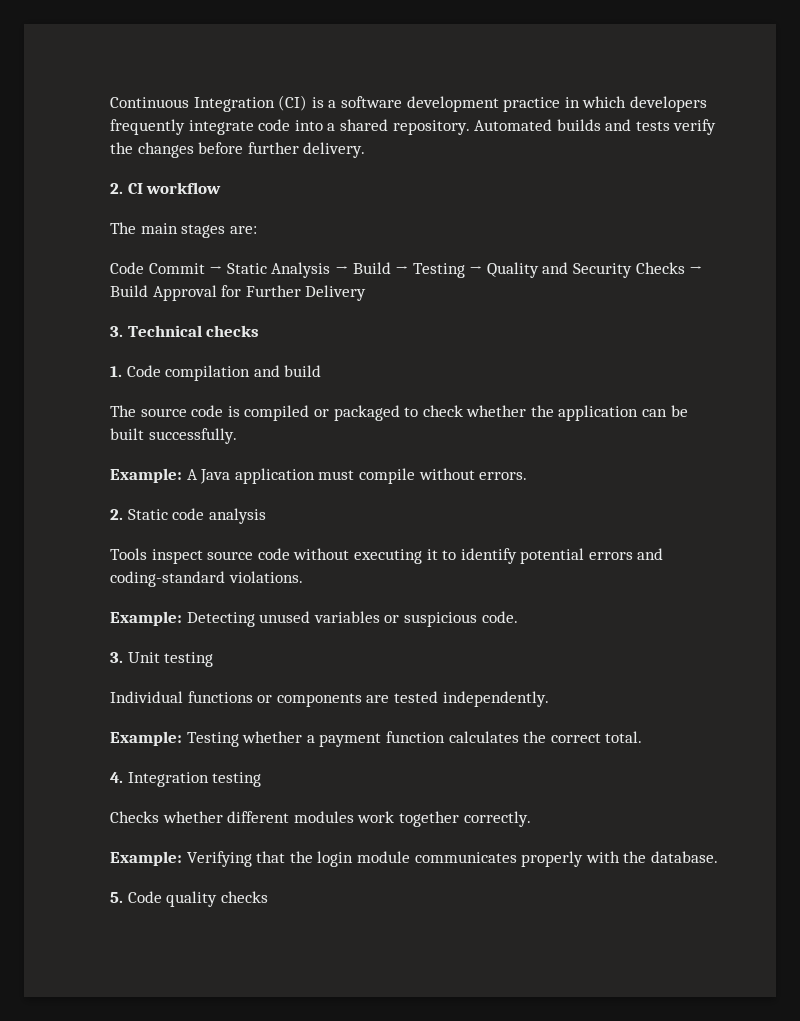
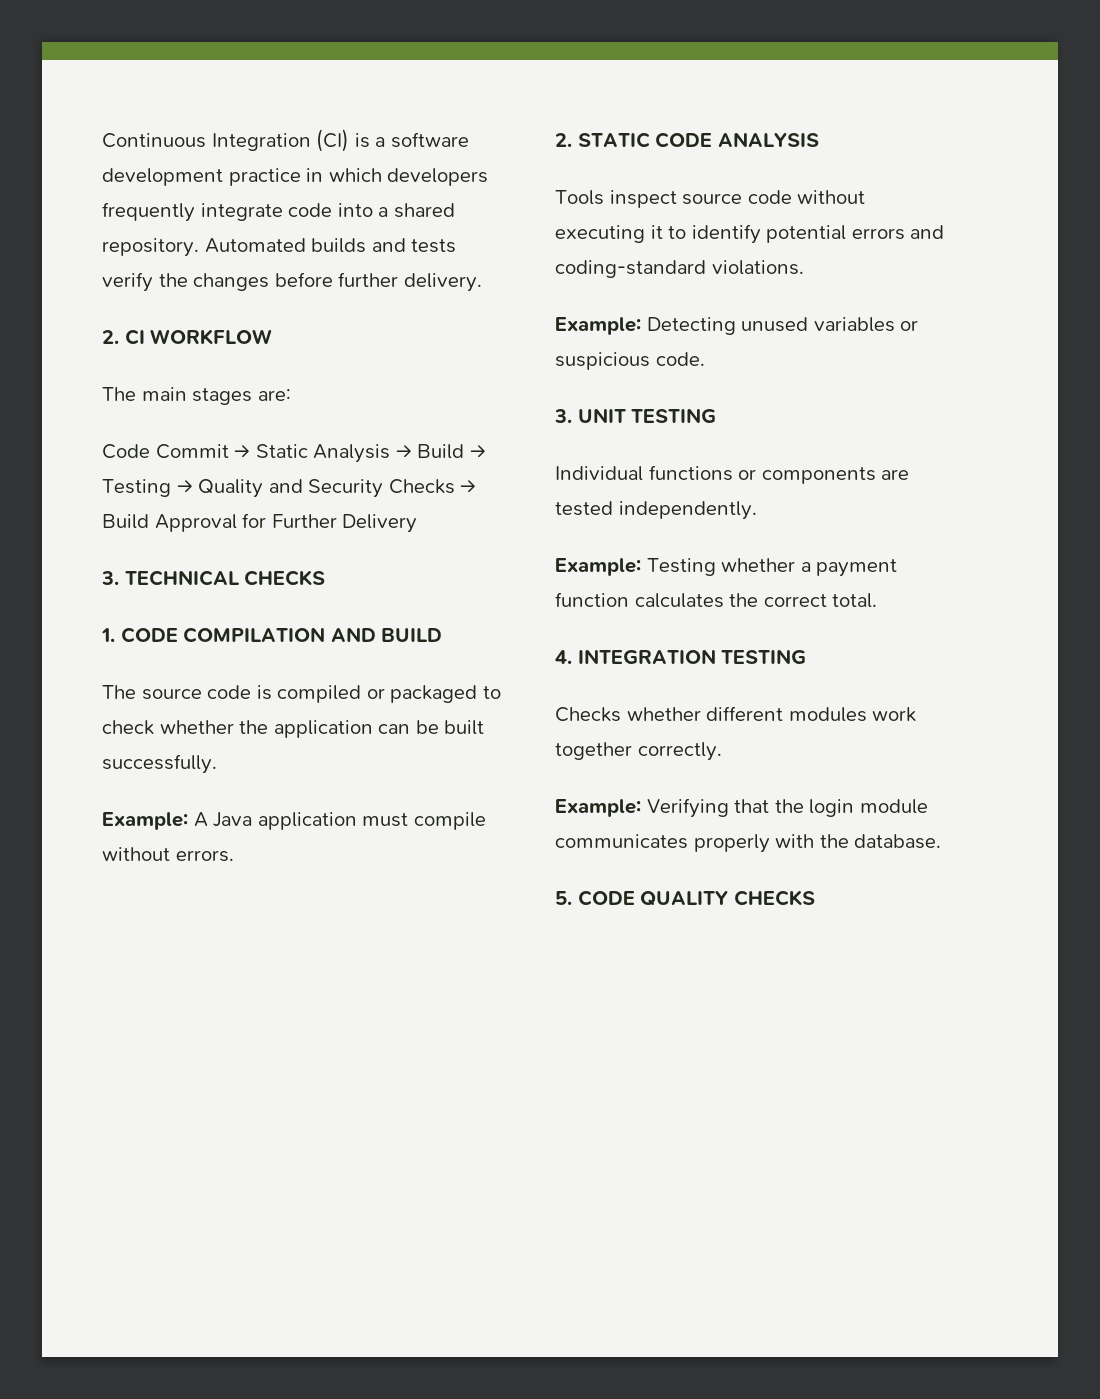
[146,182,222,194] workflow -> [150,329,273,345] WORKFLOW
[127,325,260,337] Technical checks -> [124,570,326,586] TECHNICAL CHECKS
[126,365,322,381] Code compilation and build -> [120,627,443,643] CODE COMPILATION AND BUILD
[127,508,266,524] Static code analysis -> [577,132,819,148] STATIC CODE ANALYSIS
[127,652,214,667] Unit testing -> [577,408,717,423] UNIT TESTING
[127,772,262,787] Integration testing -> [577,649,807,664] INTEGRATION TESTING
[127,891,268,907] Code quality checks -> [577,890,815,906] CODE QUALITY CHECKS

